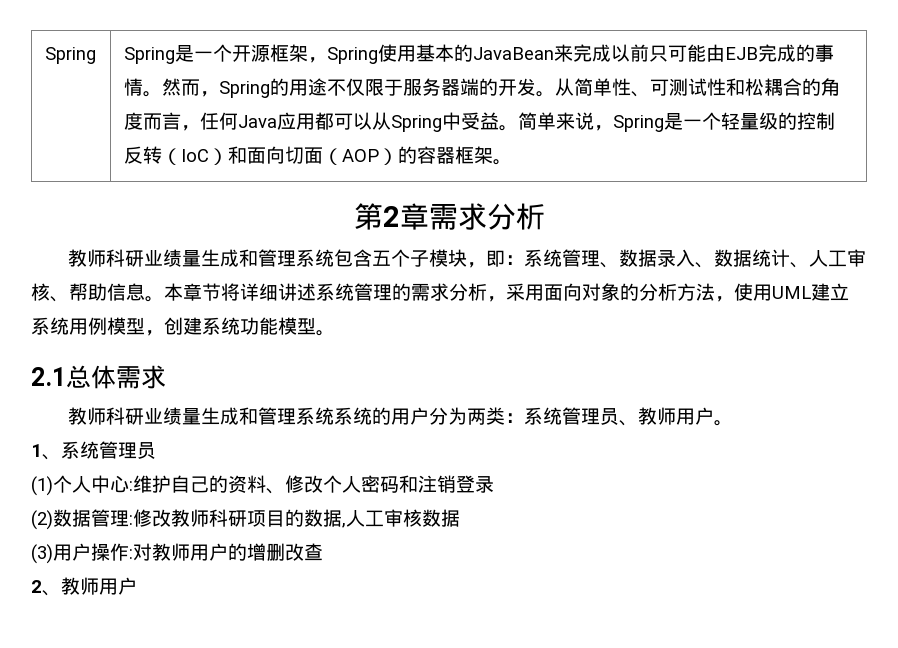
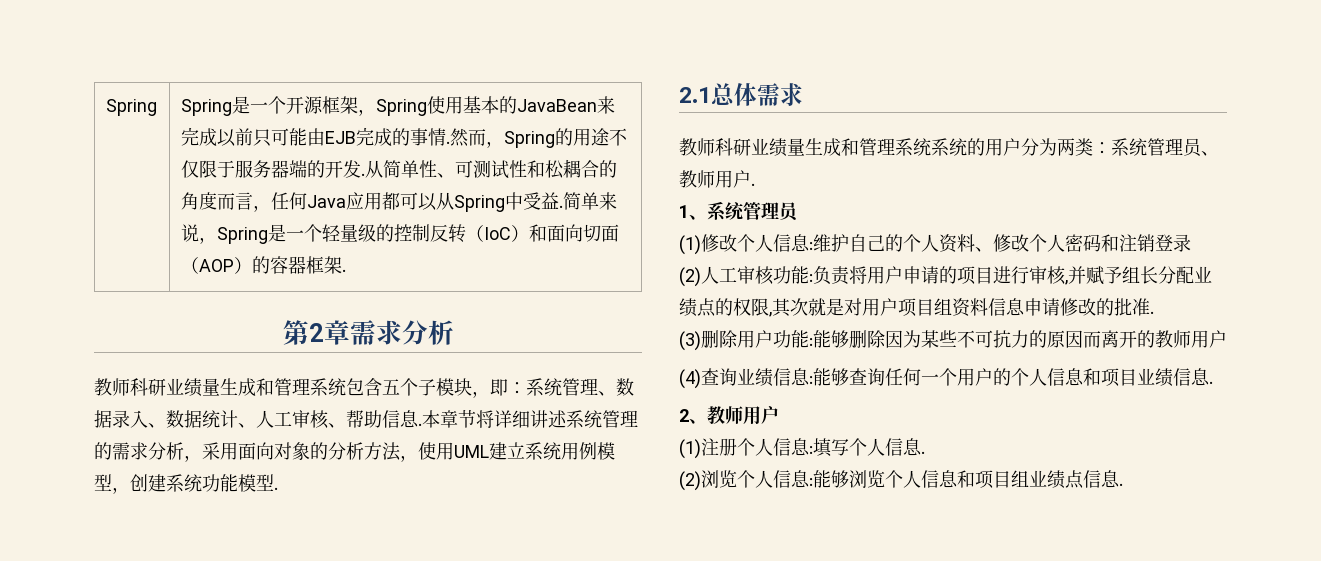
[142,91,162,97] 。 -> [445,141,450,144] .
[535,91,555,97] 。 -> [360,173,365,176] .
[498,125,518,131] 。 -> [558,205,563,208] .
[492,159,512,165] 。 -> [341,269,346,272] .
[145,296,164,302] 。 -> [418,423,422,426] .
[316,330,335,336] 。 -> [274,487,278,490] .
[714,420,734,426] 。 -> [751,183,755,186] .
[53,475,129,493] 个人中心 -> [701,234,810,252] 修改个人信息
(228, 484) none -> [903,234,939,252] 个人
[53,509,460,528] [31,543,323,564] [31,577,137,596] 数据管理:修改教师科研项目的数据,人工审核数据 // (3)用户操作:对教师用户的增删改查 // 2、教师用户 -> [701,266,1212,285] [679,298,1154,317] [679,330,1227,351] [679,368,1213,389] [679,406,779,425] [679,438,925,459] [679,470,1123,491] 人工审核功能:负责将用户申请的项目进行审核,并赋予组长分配业绩点的权限,其次就是对用户项目组资料信息申请修改的批准. // (3)删除用户功能:能够删除因为某些不可抗力的原因而离开的教师用户 // (4)查询业绩信息:能够查询任何一个用户的个人信息和项目业绩信息. // 2、教师用户 // (1)注册个人信息:填写个人信息. // (2)浏览个人信息:能够浏览个人信息和项目组业绩点信息.

